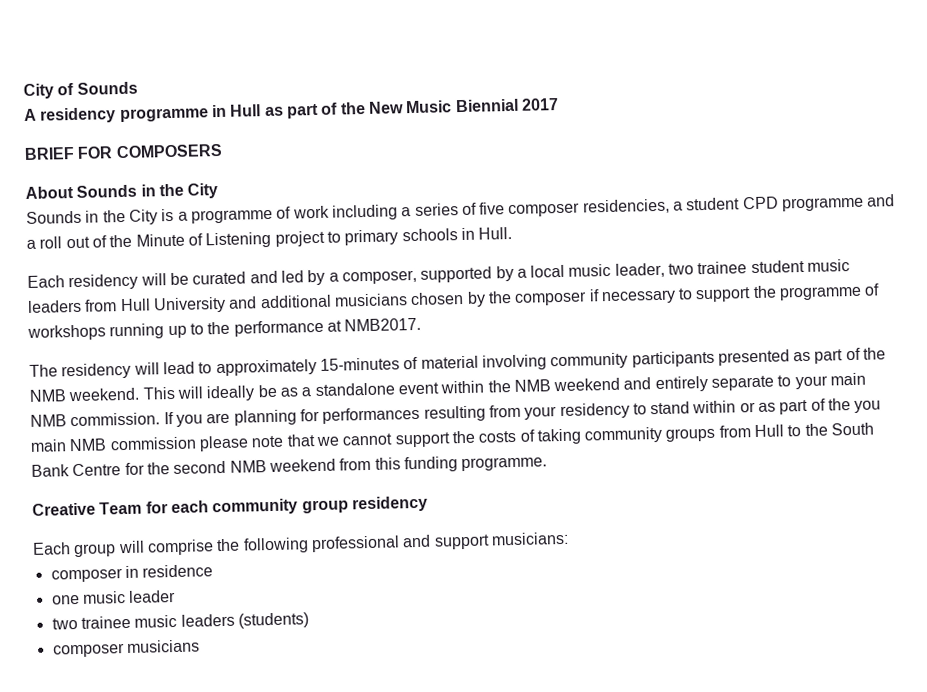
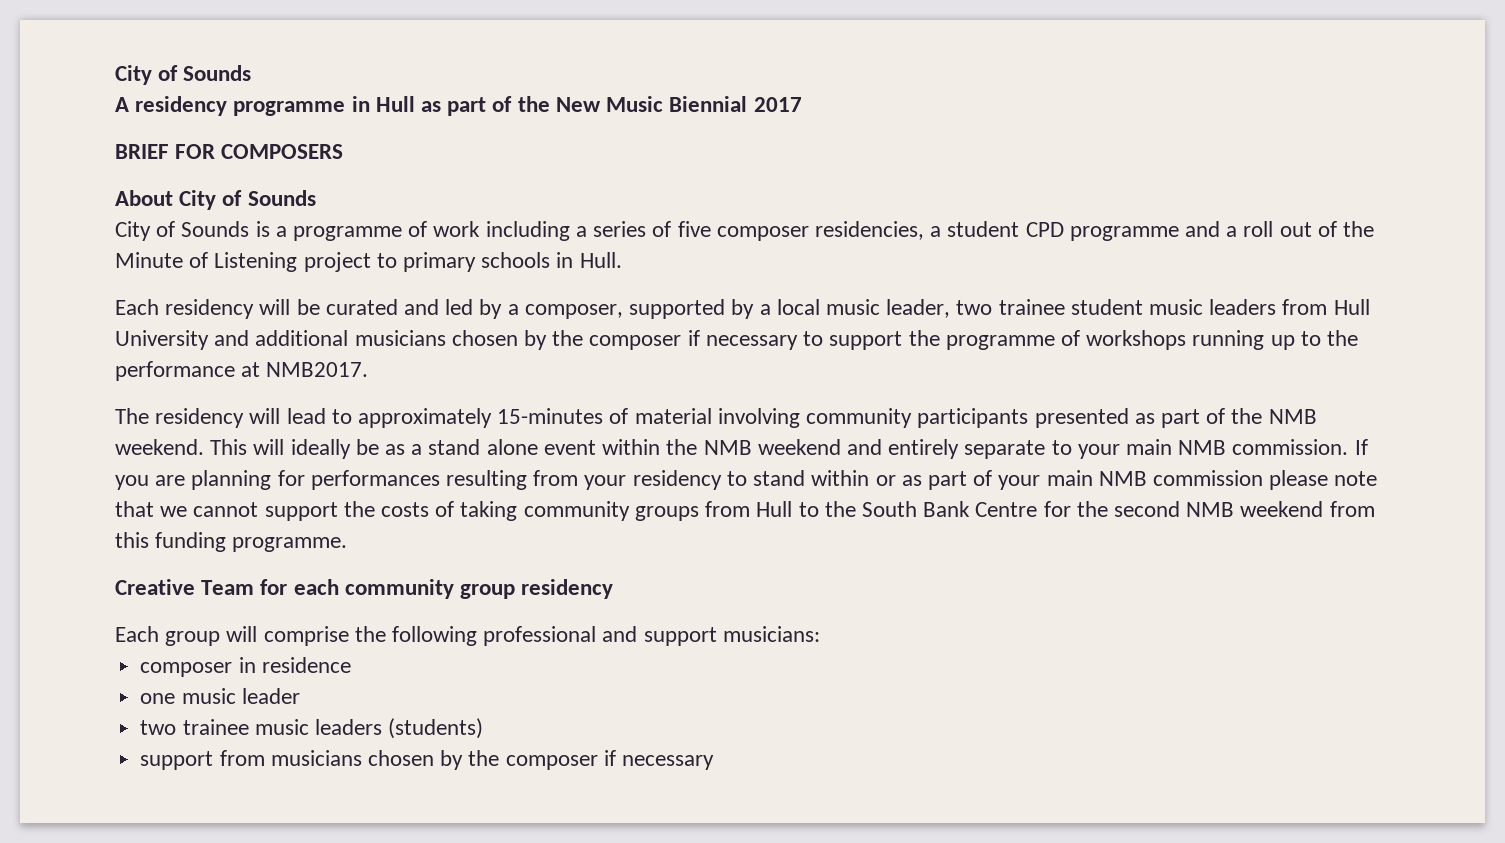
[76,183,219,199] [26,209,158,225] Sounds in the City // Sounds in the City -> [179,190,316,210] [115,221,250,241] City of Sounds // City of Sounds
[314,382,395,397] standalone -> [428,439,538,455] stand alone
[828,398,882,413] the you -> [998,475,1041,490] your
[52,639,200,658] composer musicians -> [140,750,714,770] support from musicians chosen by the composer if necessary

